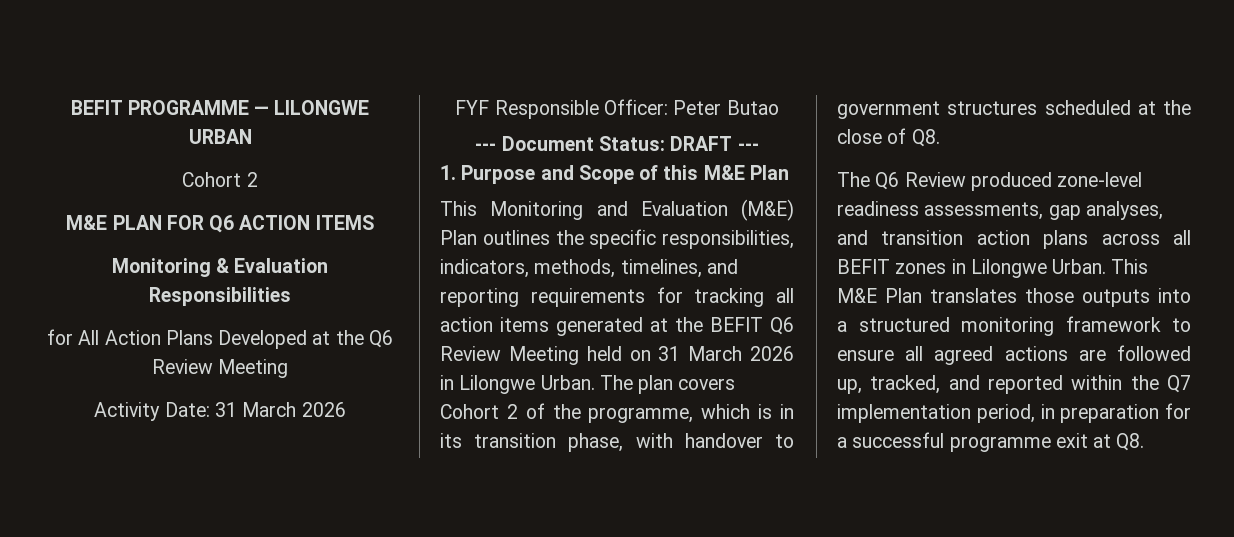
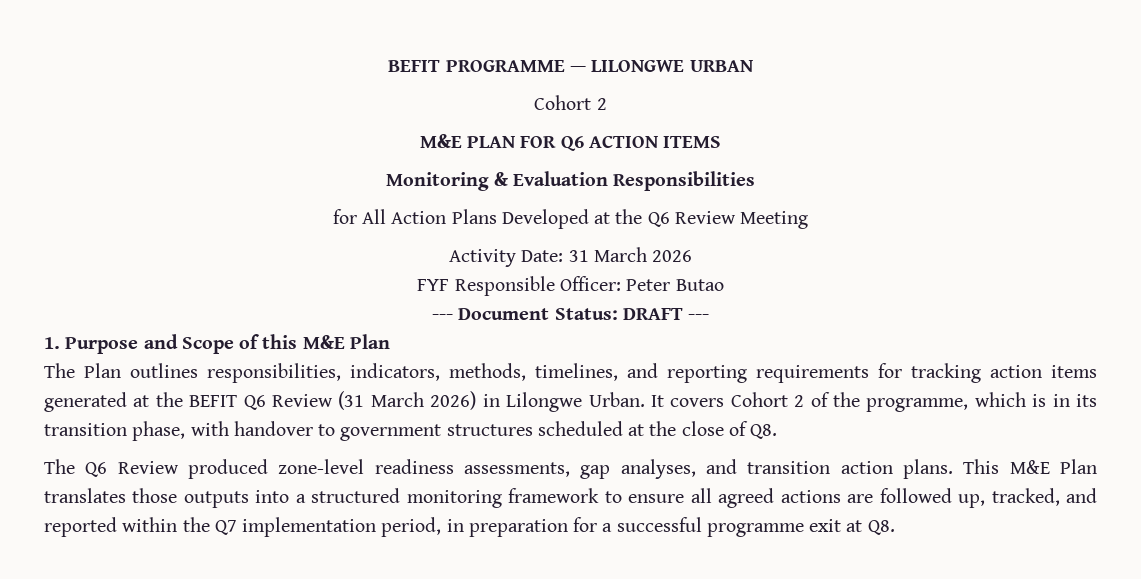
[440,199,794,221] [440,229,657,249] This Monitoring and Evaluation (M&E) Plan outlines the specific -> [44,363,198,378] The Plan outlines
[776,288,794,303] all -> (981, 373) none
[508,346,794,365] [440,375,674,394] Meeting held on 31 March 2026 in Lilongwe Urban. The plan -> [338,391,664,412] (31 March 2026) in Lilongwe Urban. It
[1043,230,1191,249] [837,259,1107,278] plans across all BEFIT zones in Lilongwe Urban. -> [903,459,954,479] plans.

